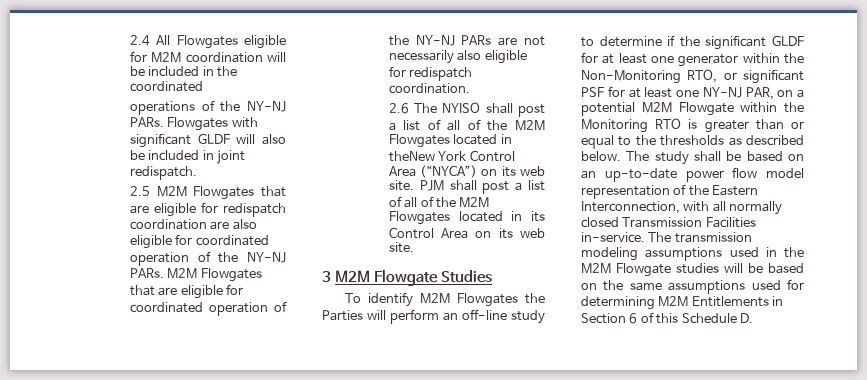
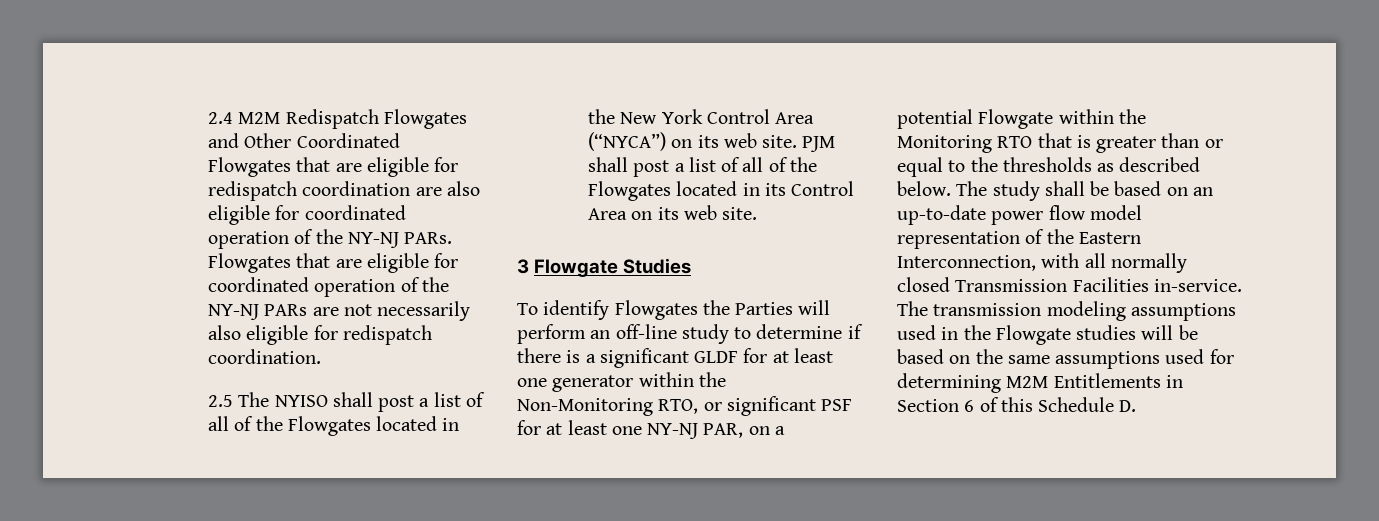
[156,35,286,49] [129,51,286,63] [129,66,238,77] [129,81,203,92] [129,100,286,115] [129,117,258,131] [129,133,286,148] [129,150,246,164] [129,166,197,180] [129,186,187,197] All Flowgates eligible for M2M coordination will be included in the coordinated // operations of the NY-NJ PARs. Flowgates with significant GLDF will also be included in joint redispatch. // 2.5 M2M -> [238,109,467,129] [208,133,400,148] M2M Redispatch Flowgates and Other Coordinated
[167,268,198,279] M2M -> (453, 238) none
[388,103,409,114] 2.6 -> [208,395,234,407] 2.5
[515,120,545,131] [388,134,512,148] [388,151,435,162] M2M Flowgates located in theNew -> [287,416,460,436] [588,109,658,124] Flowgates located in the New
[459,197,490,208] M2M -> (817, 164) none
[334,270,370,282] M2M -> (529, 266) none
[419,293,450,304] M2M -> (610, 310) none
[679,36,700,47] the -> [517,348,596,363] there is a
[641,102,672,113] M2M -> (973, 119) none
(682, 123) none -> [1037,133,1072,148] that
[581,263,611,274] M2M -> (991, 332) none

